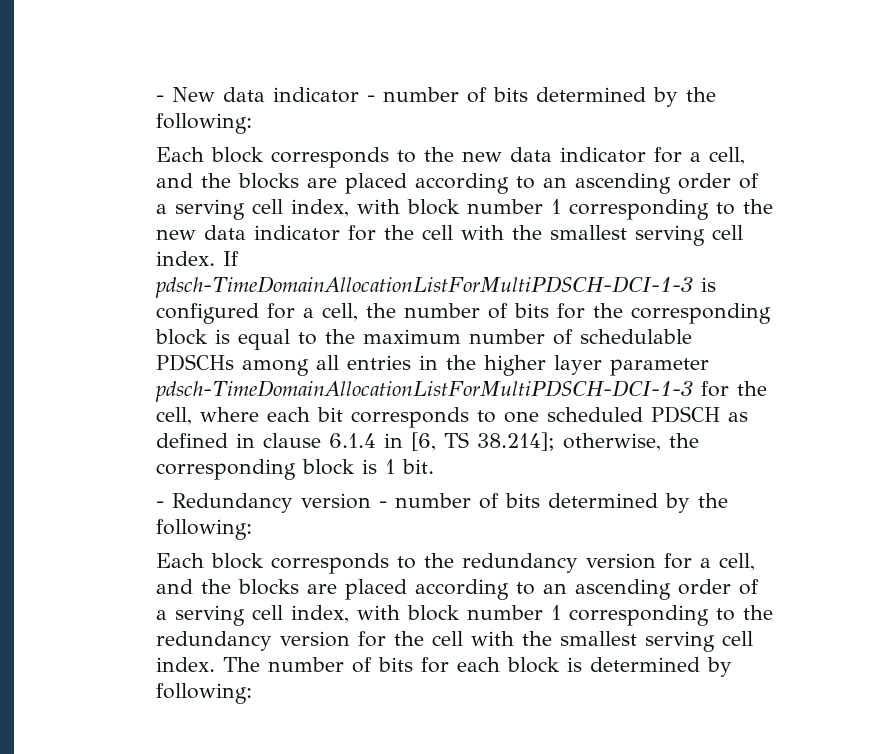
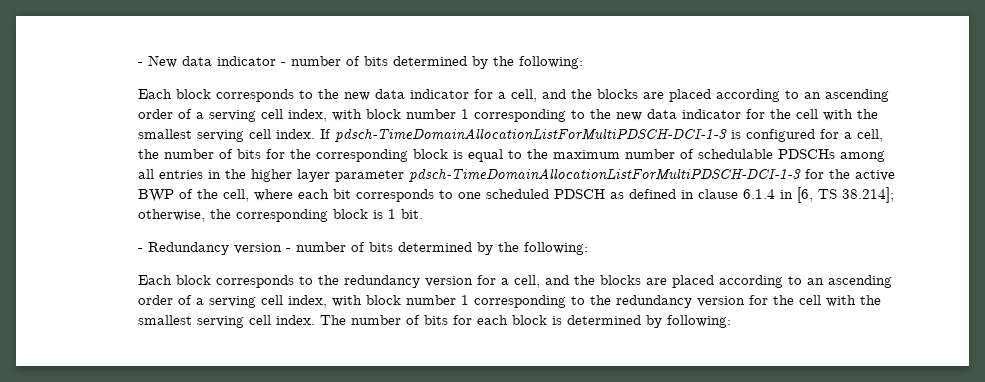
(767, 388) none -> [854,170,895,181] [137,189,218,202] active BWP of the

